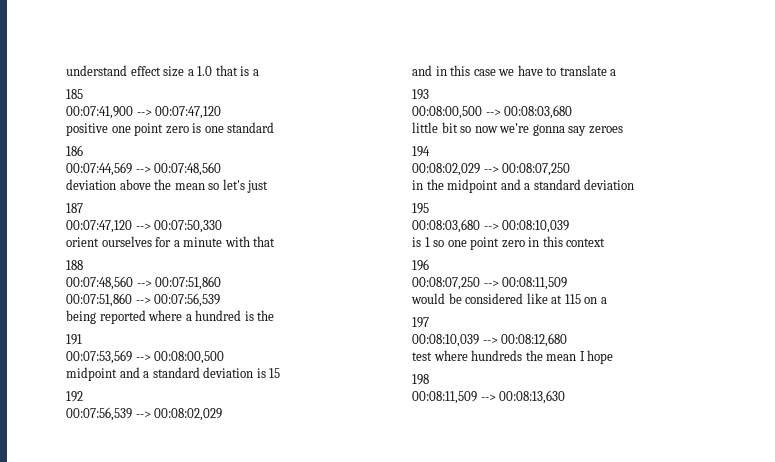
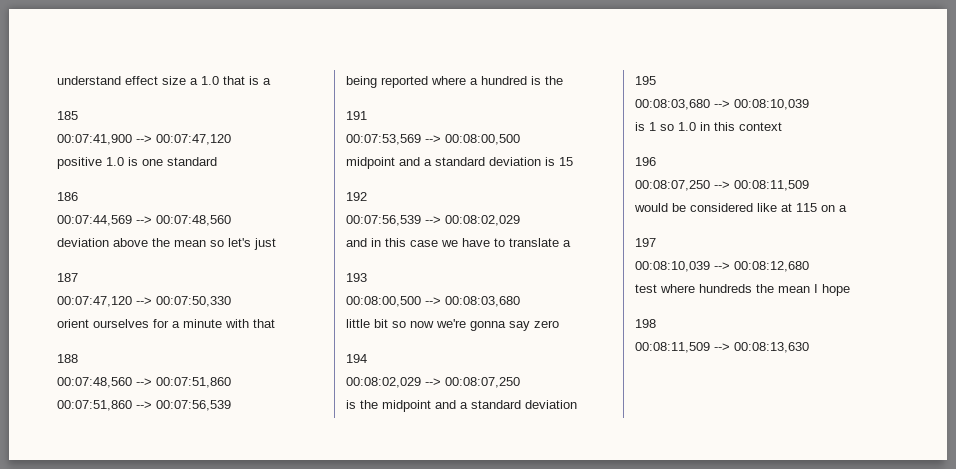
[111,123,189,136] one point zero -> [106,157,124,166] 1.0
[588,126,623,134] zeroes -> [534,320,559,328] zero
[412,180,423,190] in -> [346,400,356,409] is
[447,237,525,250] one point zero -> [678,122,696,131] 1.0

